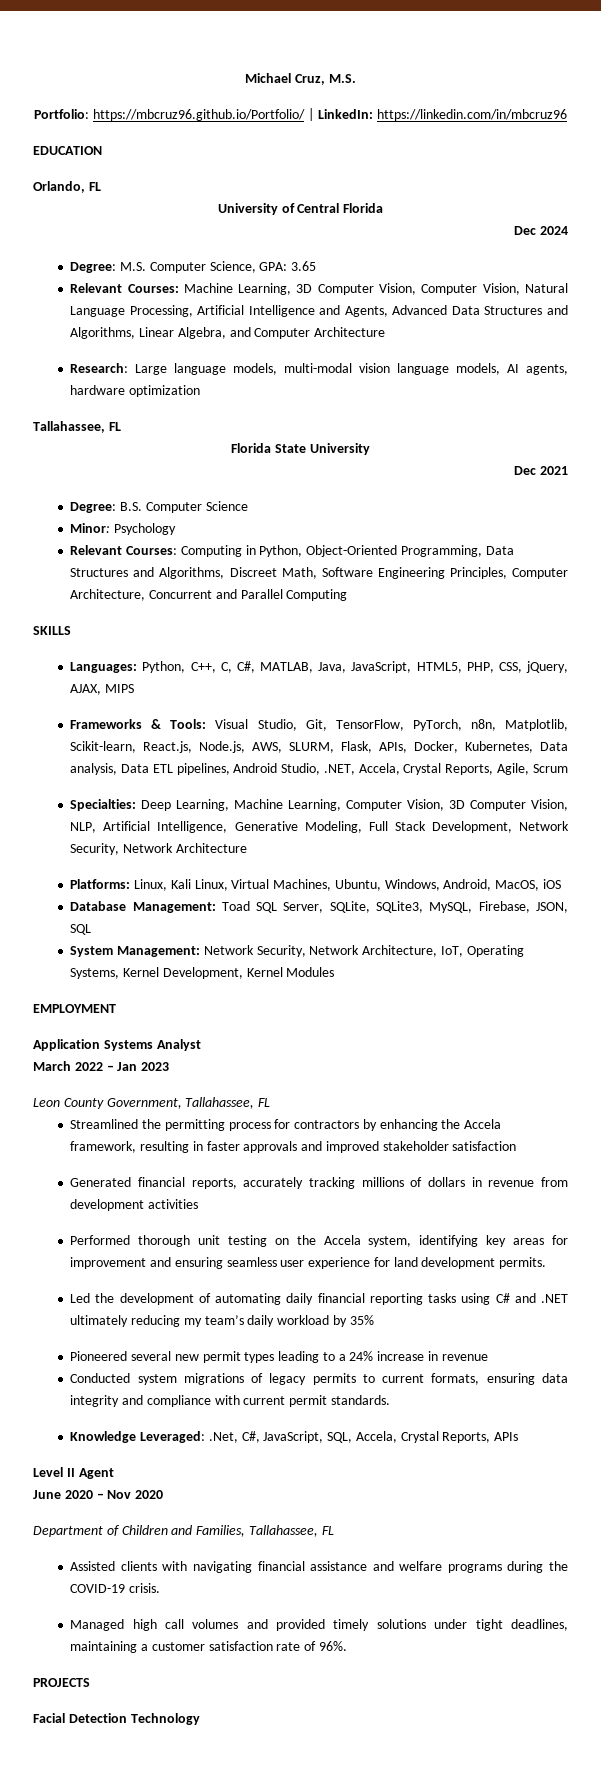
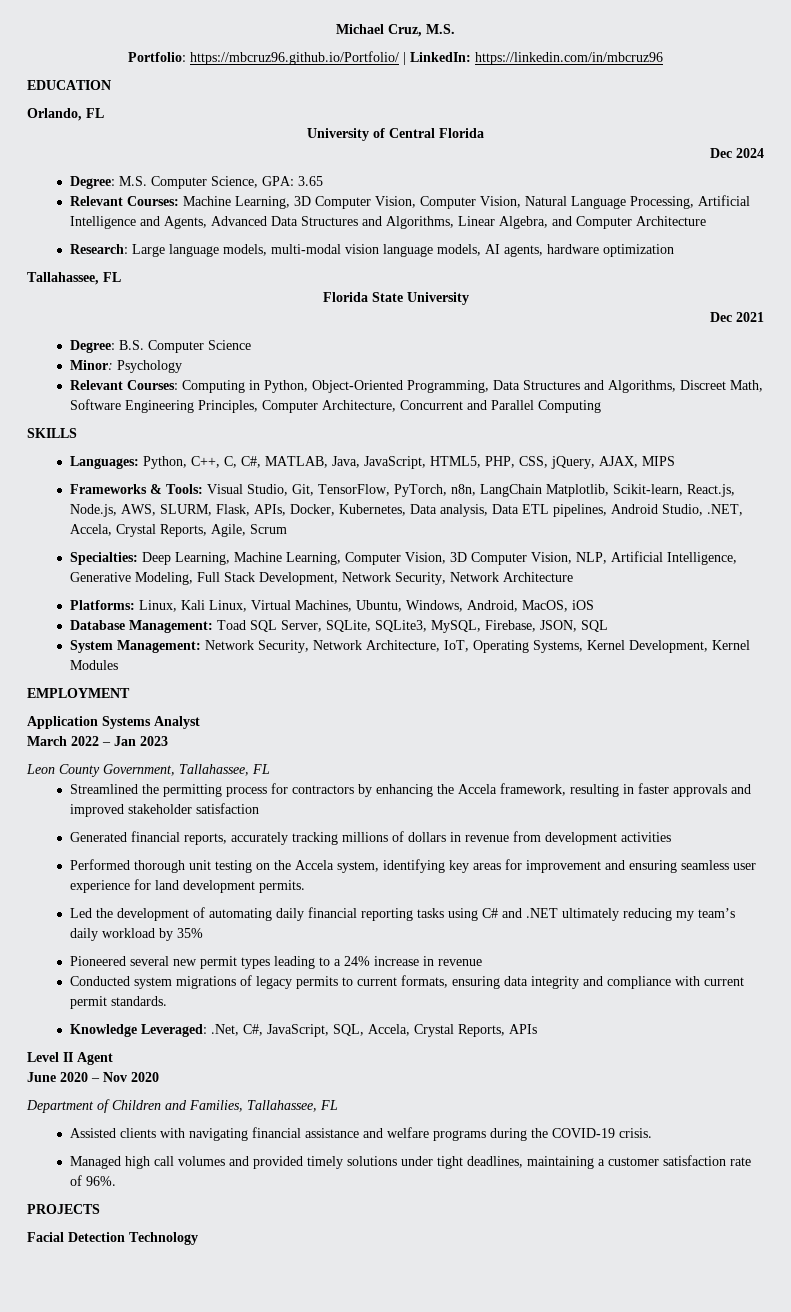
(496, 725) none -> [479,484,542,497] LangChain

